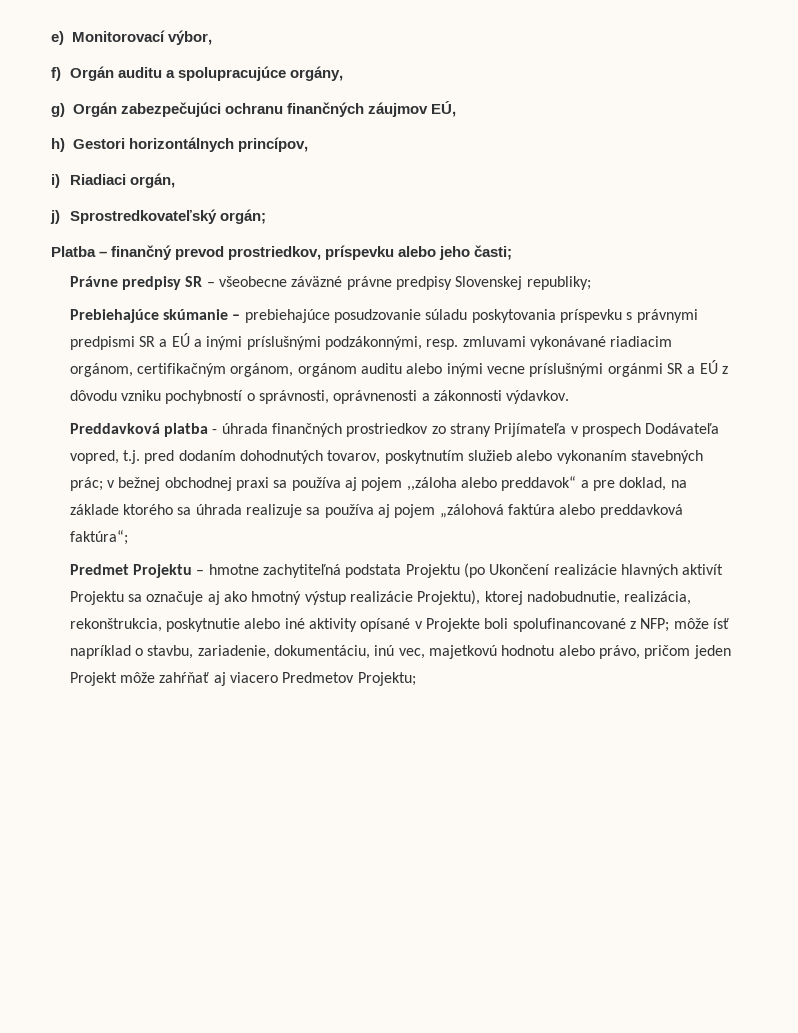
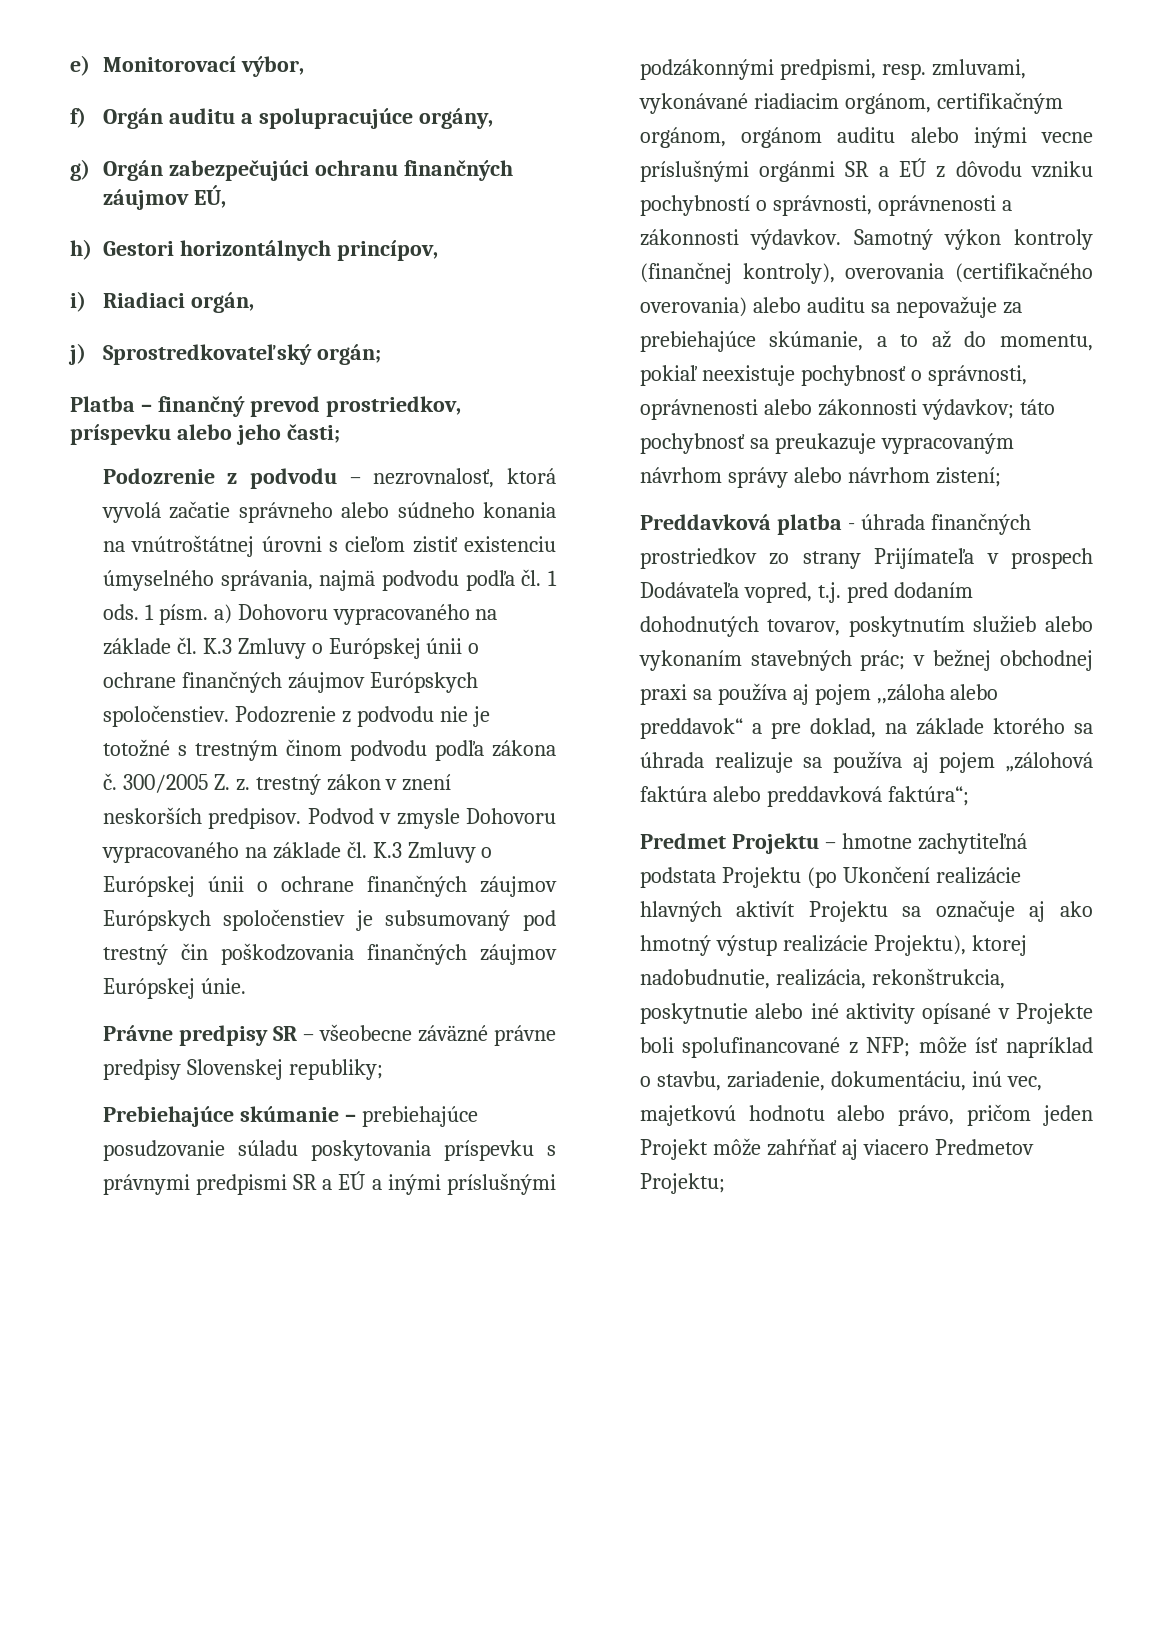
(513, 252) none -> [102,468,556,489] [101,501,556,523] [102,535,556,557] [102,569,557,591] [102,604,498,625] [102,637,480,659] [102,671,478,693] [102,705,490,727] [102,739,556,761] [102,773,452,795] [102,807,556,829] [101,841,493,863] [102,875,557,897] [102,909,556,931] [102,943,557,965] [102,978,246,999] // Podozrenie z podvodu – nezrovnalosť, ktorá vyvolá začatie správneho alebo súdneho konania na vnútroštátnej úrovni s cieľom zistiť existenciu úmyselného správania, najmä podvodu podľa čl. 1 ods. 1 písm. a) Dohovoru vypracovaného na základe čl. K.3 Zmluvy o Európskej únii o ochrane finančných záujmov Európskych spoločenstiev. Podozrenie z podvodu nie je totožné s trestným činom podvodu podľa zákona č. 300/2005 Z. z. trestný zákon v znení neskorších predpisov. Podvod v zmysle Dohovoru vypracovaného na základe čl. K.3 Zmluvy o Európskej únii o ochrane finančných záujmov Európskych spoločenstiev je subsumovaný pod trestný čin poškodzovania finančných záujmov Európskej únie.
[325,336,526,350] podzákonnými, resp. zmluvami -> [639,59,1026,80] podzákonnými predpismi, resp. zmluvami,
(570, 397) none -> [853,229,1093,250] [639,262,1093,284] [639,296,1022,318] [639,330,1093,352] [639,365,1027,386] [639,399,1055,420] [639,433,1014,454] [639,467,1001,488] Samotný výkon kontroly (finančnej kontroly), overovania (certifikačného overovania) alebo auditu sa nepovažuje za prebiehajúce skúmanie, a to až do momentu, pokiaľ neexistuje pochybnosť o správnosti, oprávnenosti alebo zákonnosti výdavkov; táto pochybnosť sa preukazuje vypracovaným návrhom správy alebo návrhom zistení;

